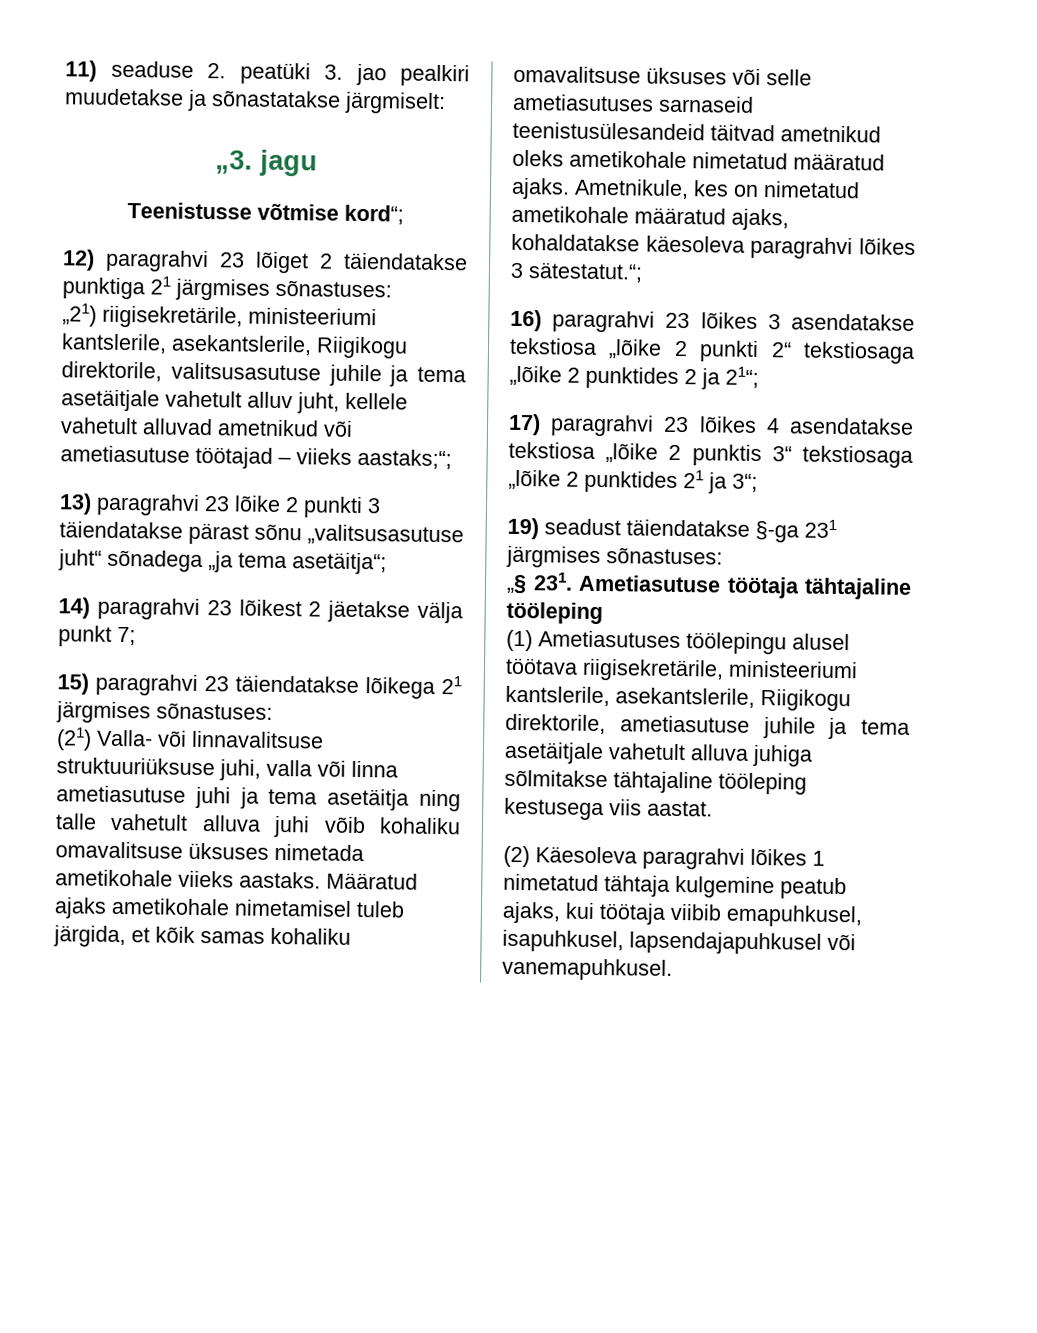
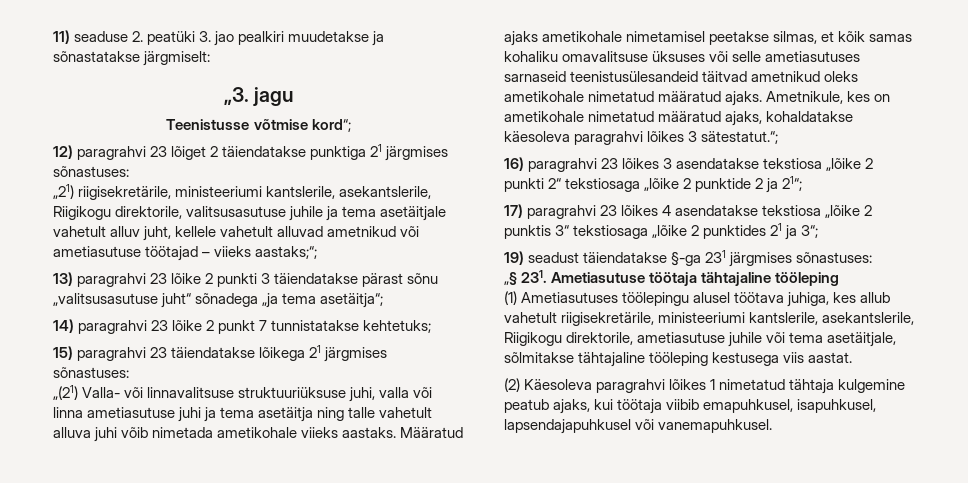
[238,599,463,624] [58,625,136,647] lõikest 2 jäetakse välja punkt 7; -> [172,320,432,334] lõike 2 punkt 7 tunnistatakse kehtetuks;
[56,727,92,751] (21) -> [53,385,78,400] „(21)
[379,817,461,835] [55,841,269,860] kohaliku omavalitsuse üksuses -> (149, 432) none
[356,900,405,918] [53,925,126,948] tuleb järgida, -> [709,31,818,45] peetakse silmas,
[763,181,860,199] [511,205,629,224] nimetatud ametikohale -> [504,111,655,122] ametikohale nimetatud
[585,366,679,389] punktides -> [695,178,752,192] punktide
(578, 666) none -> [787,292,891,307] [504,312,557,323] juhiga, kes allub vahetult
[828,717,910,740] [504,741,813,767] ja tema asetäitjale vahetult alluva juhiga -> [766,332,897,347] või tema asetäitjale,

